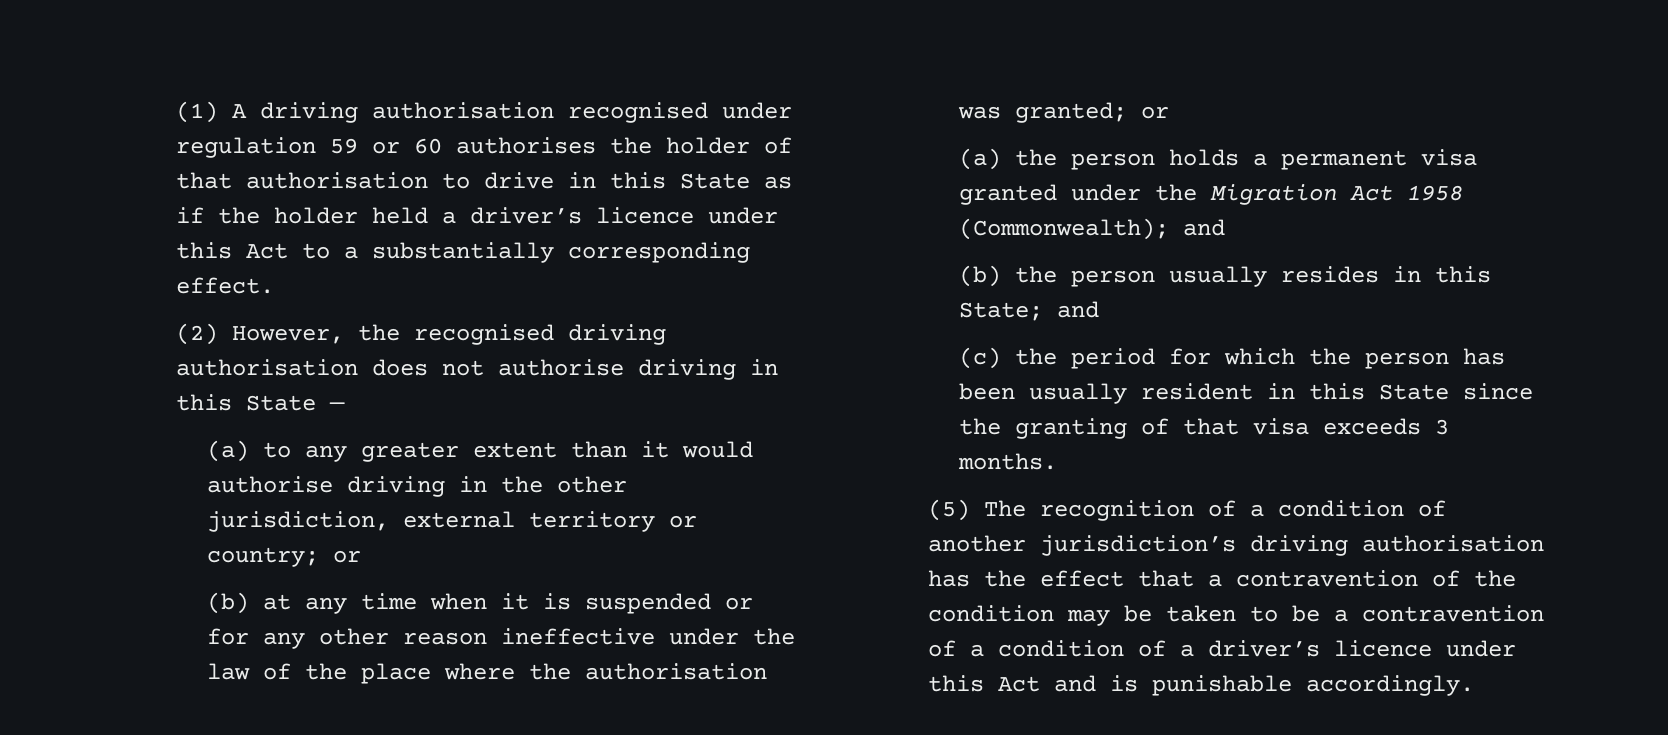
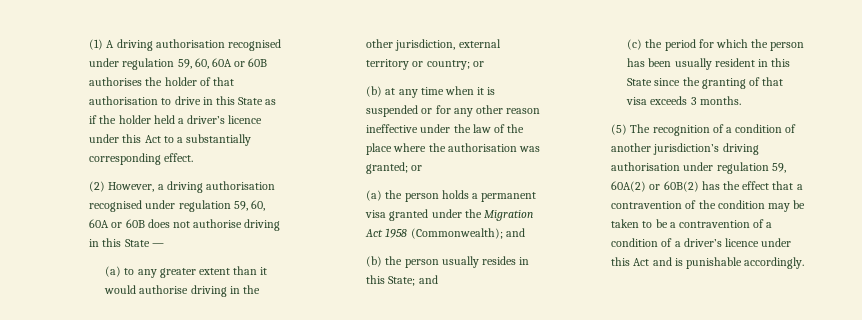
[330,138,443,154] 59 or 60 -> [177,58,268,69] 59, 60, 60A or 60B
[358,324,667,345] [176,359,359,376] the recognised driving authorisation -> [157,181,275,193] [89,200,265,212] [89,219,145,228] a driving authorisation recognised under regulation 59, 60, 60A or 60B
(1545, 543) none -> [683,162,786,174] [611,181,699,192] under regulation 59, 60A(2) or 60B(2)

